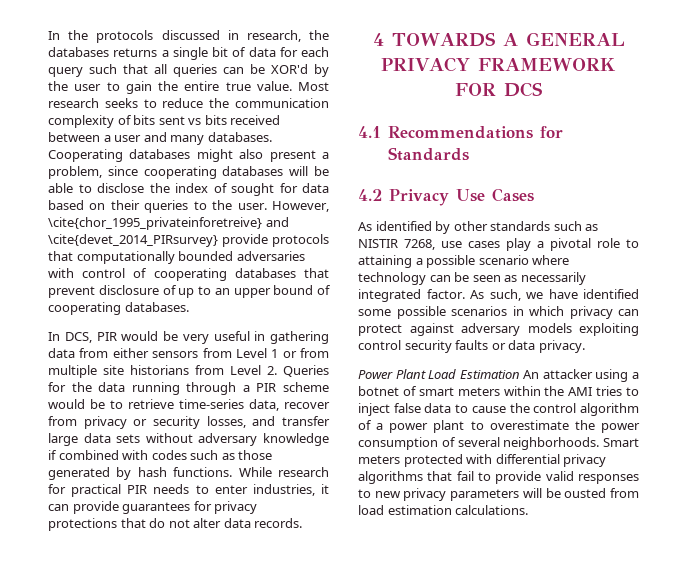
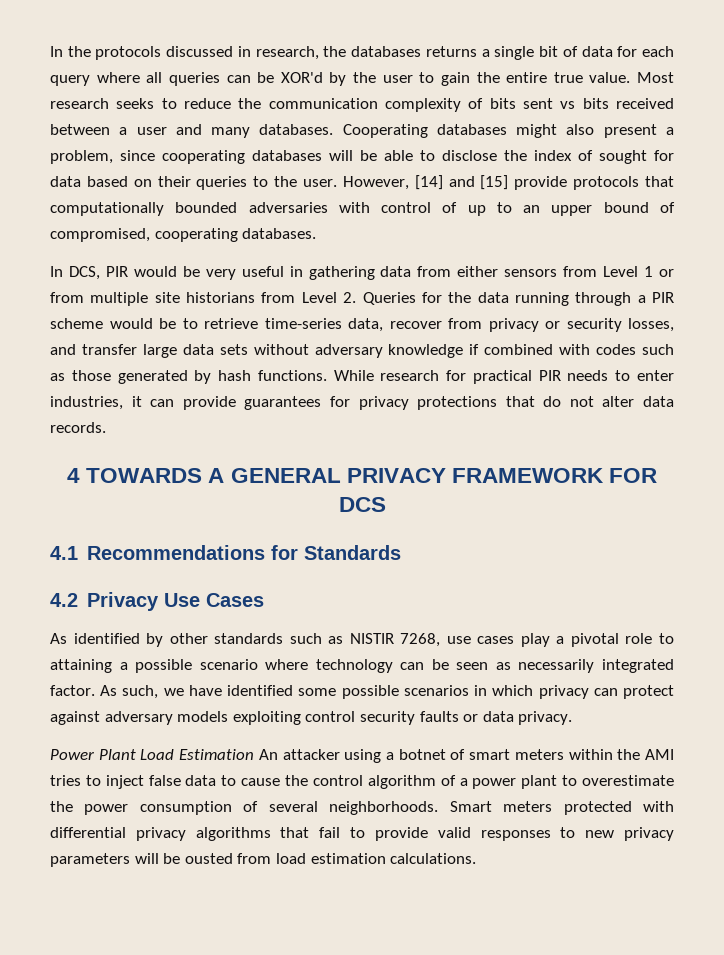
[89,64,148,74] such that -> [96,72,140,83] where
[48,217,289,230] [48,234,218,247] \cite{chor_1995_privateinforetreive} and \cite{devet_2014_PIRsurvey} -> [414,175,509,190] [14] and [15]
[153,268,329,281] [48,285,177,298] cooperating databases that prevent disclosure of -> (458, 207) none
(331, 290) none -> [50,228,150,242] compromised,

